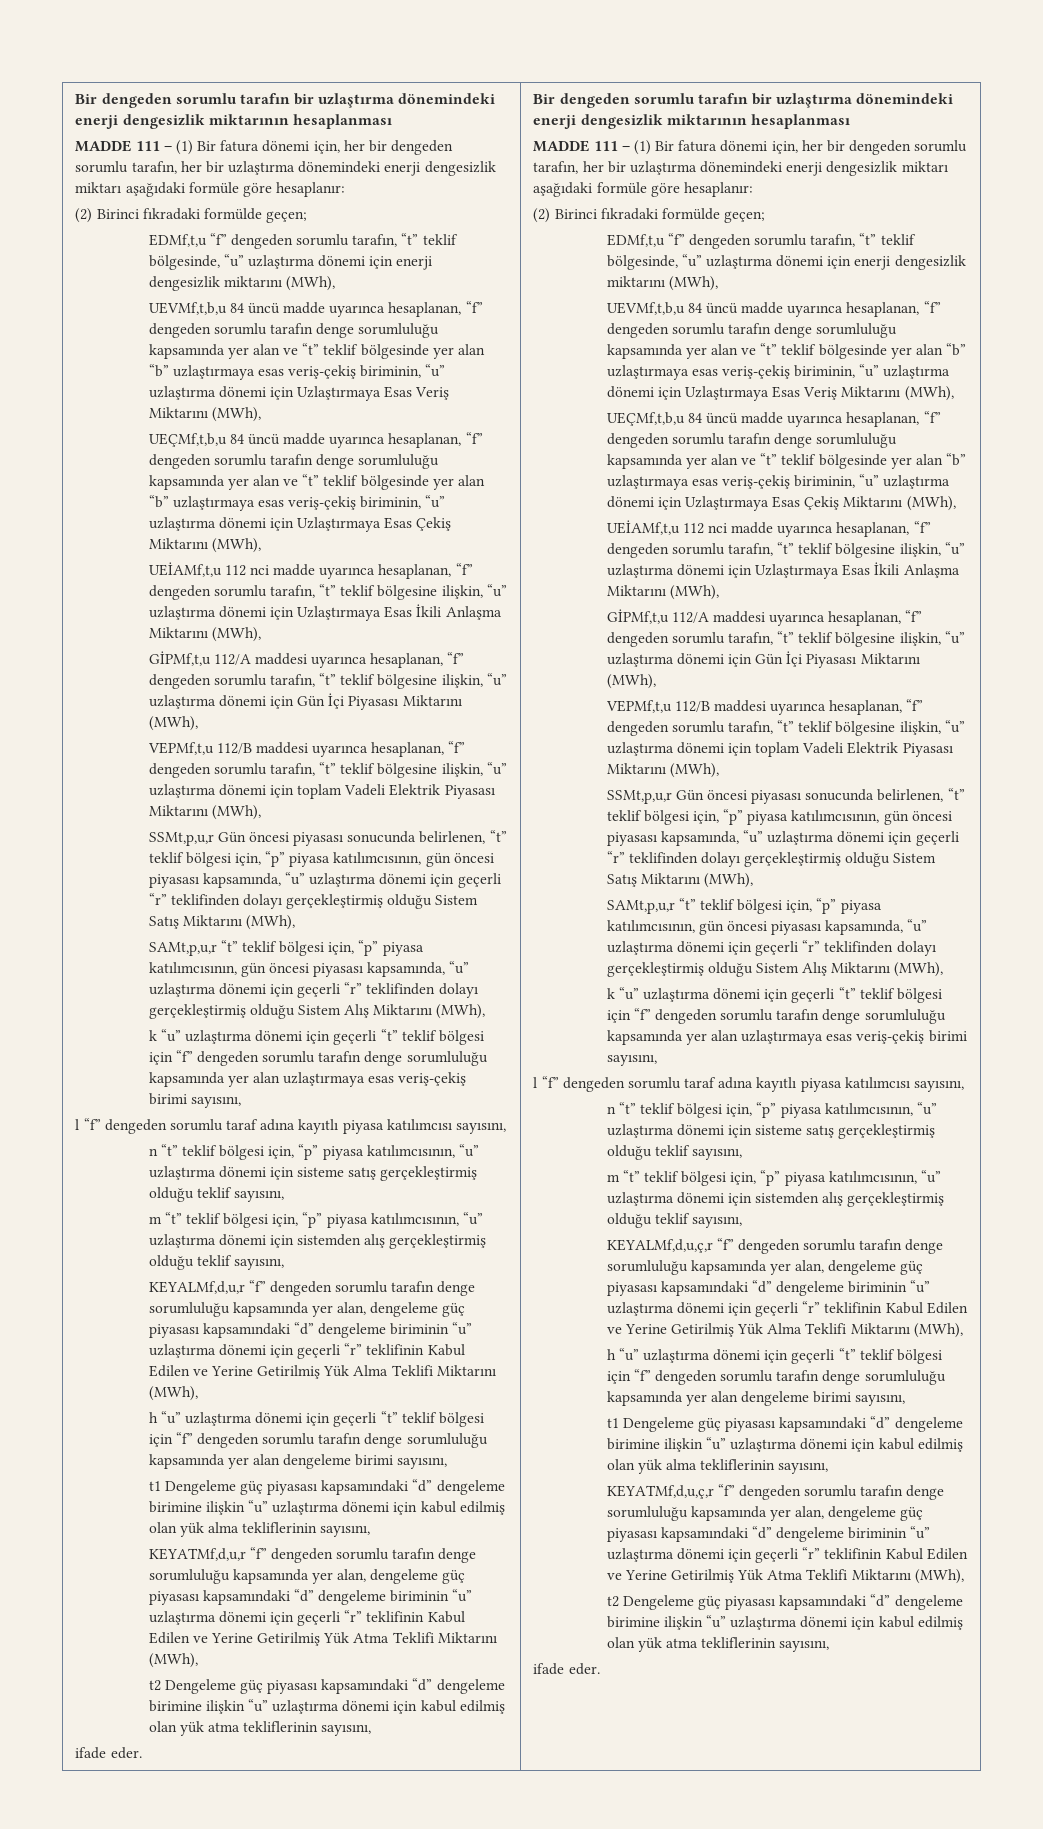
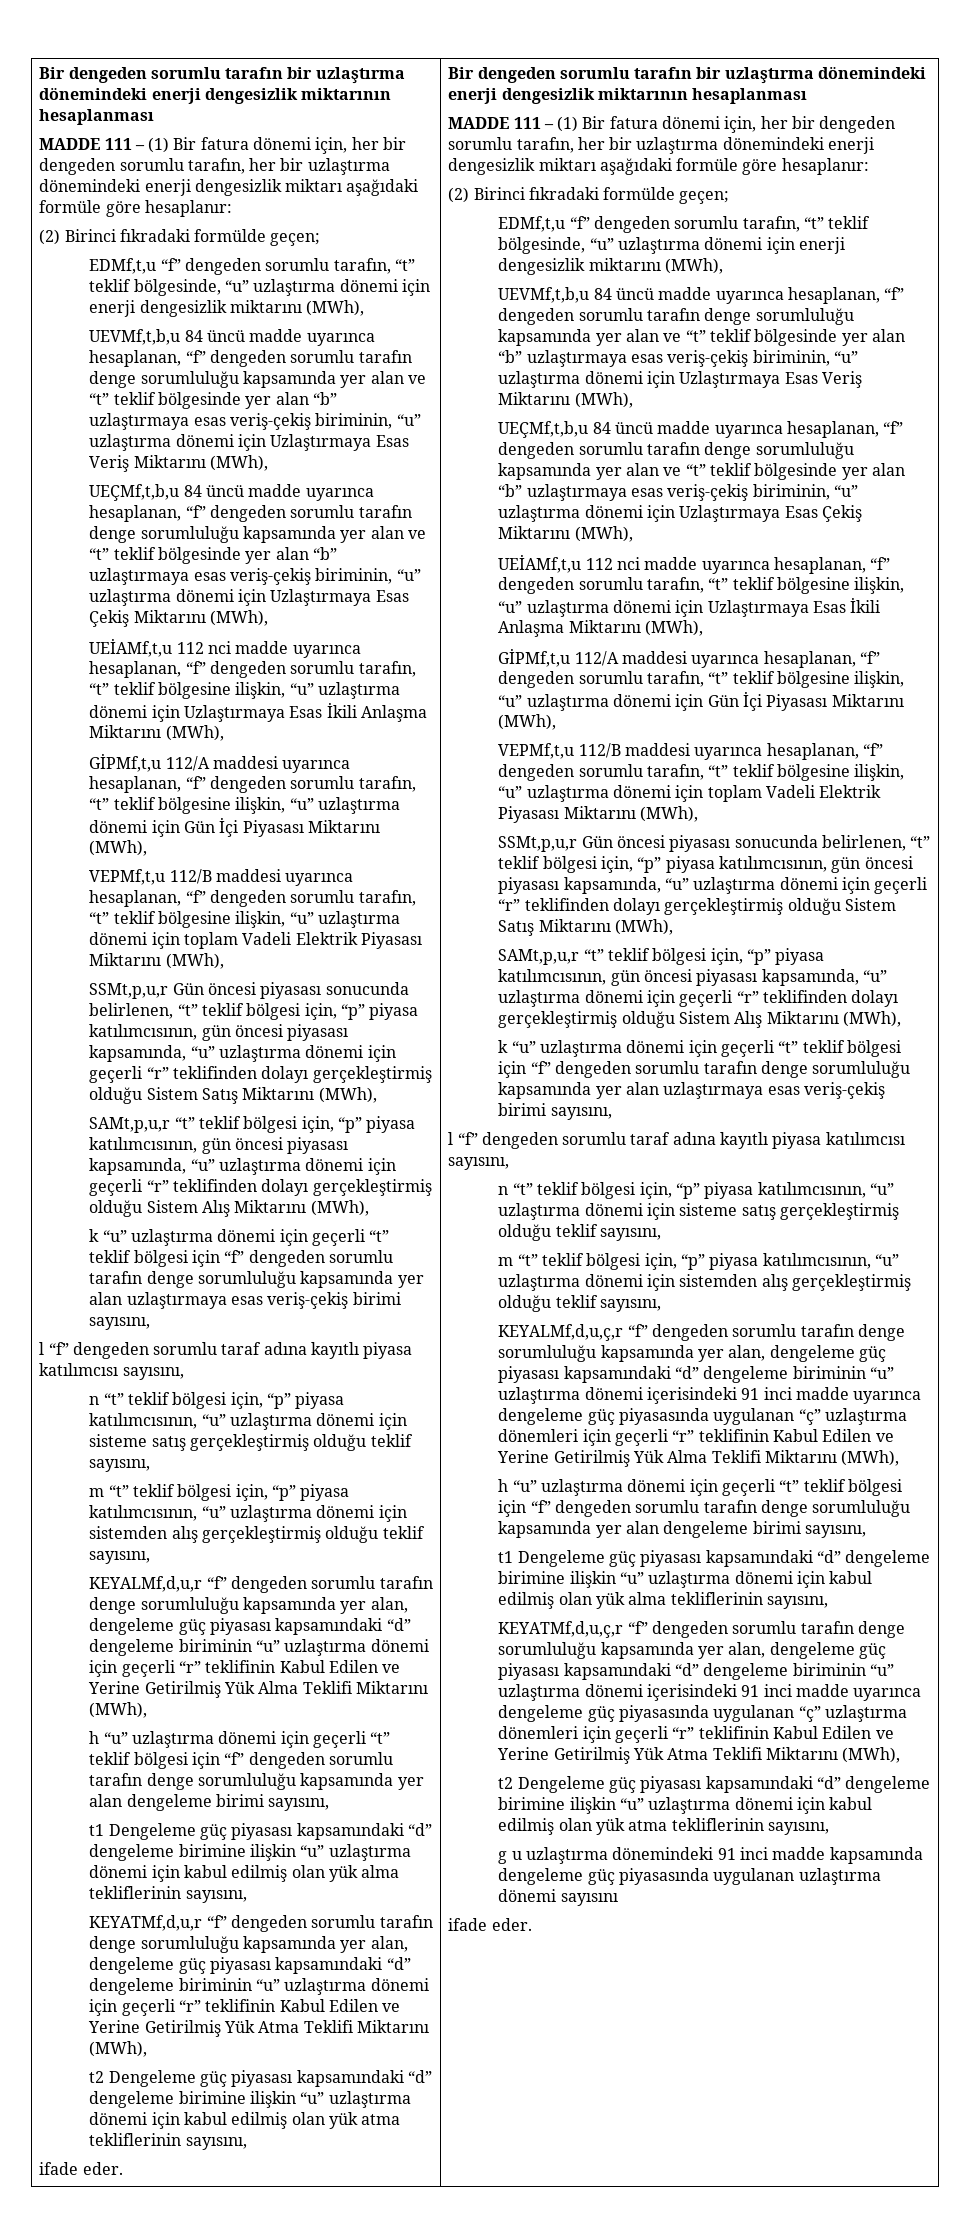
(724, 1308) none -> [646,1387,922,1404] [498,1408,907,1425] [498,1429,579,1442] içerisindeki 91 inci madde uyarınca dengeleme güç piyasasında uygulanan “ç” uzlaştırma dönemleri
(724, 1554) none -> [646,1684,922,1701] [498,1705,907,1722] [498,1726,579,1739] içerisindeki 91 inci madde uyarınca dengeleme güç piyasasında uygulanan “ç” uzlaştırma dönemleri
(830, 1646) none -> [498,1847,923,1864] [498,1868,881,1885] [498,1889,618,1906] // g u uzlaştırma dönemindeki 91 inci madde kapsamında dengeleme güç piyasasında uygulanan uzlaştırma dönemi sayısını

